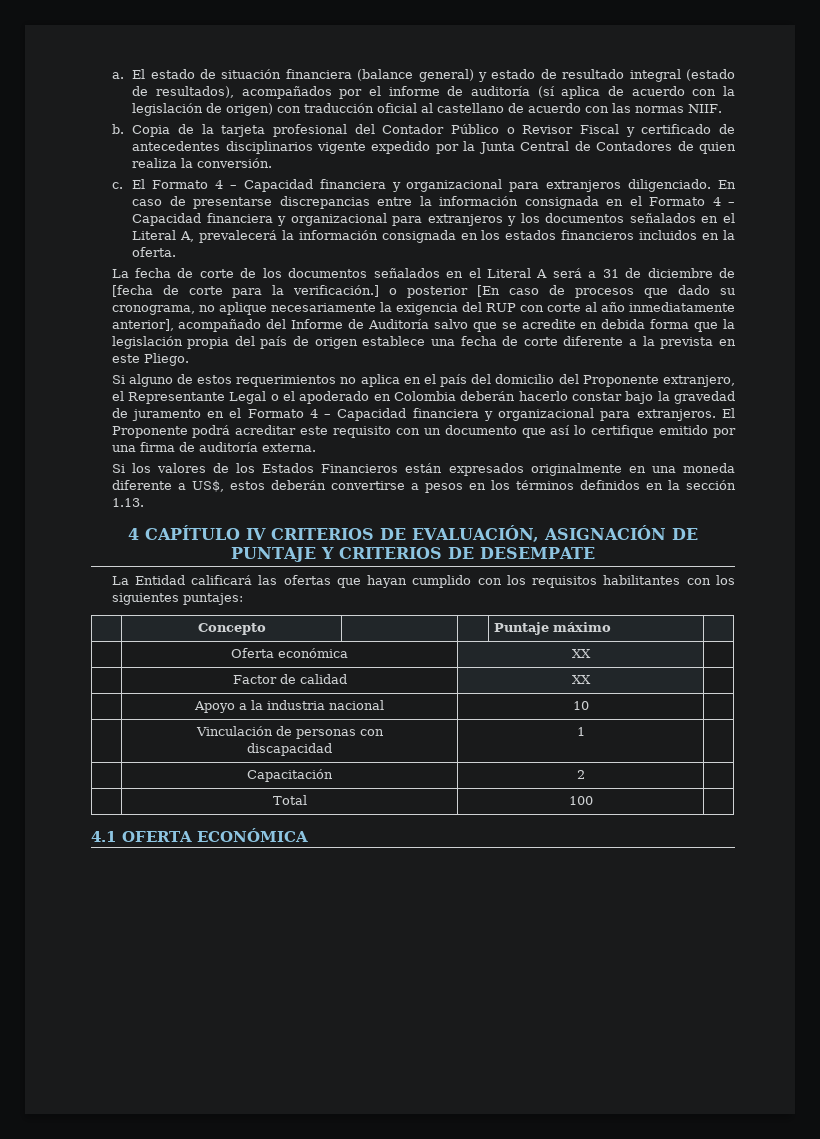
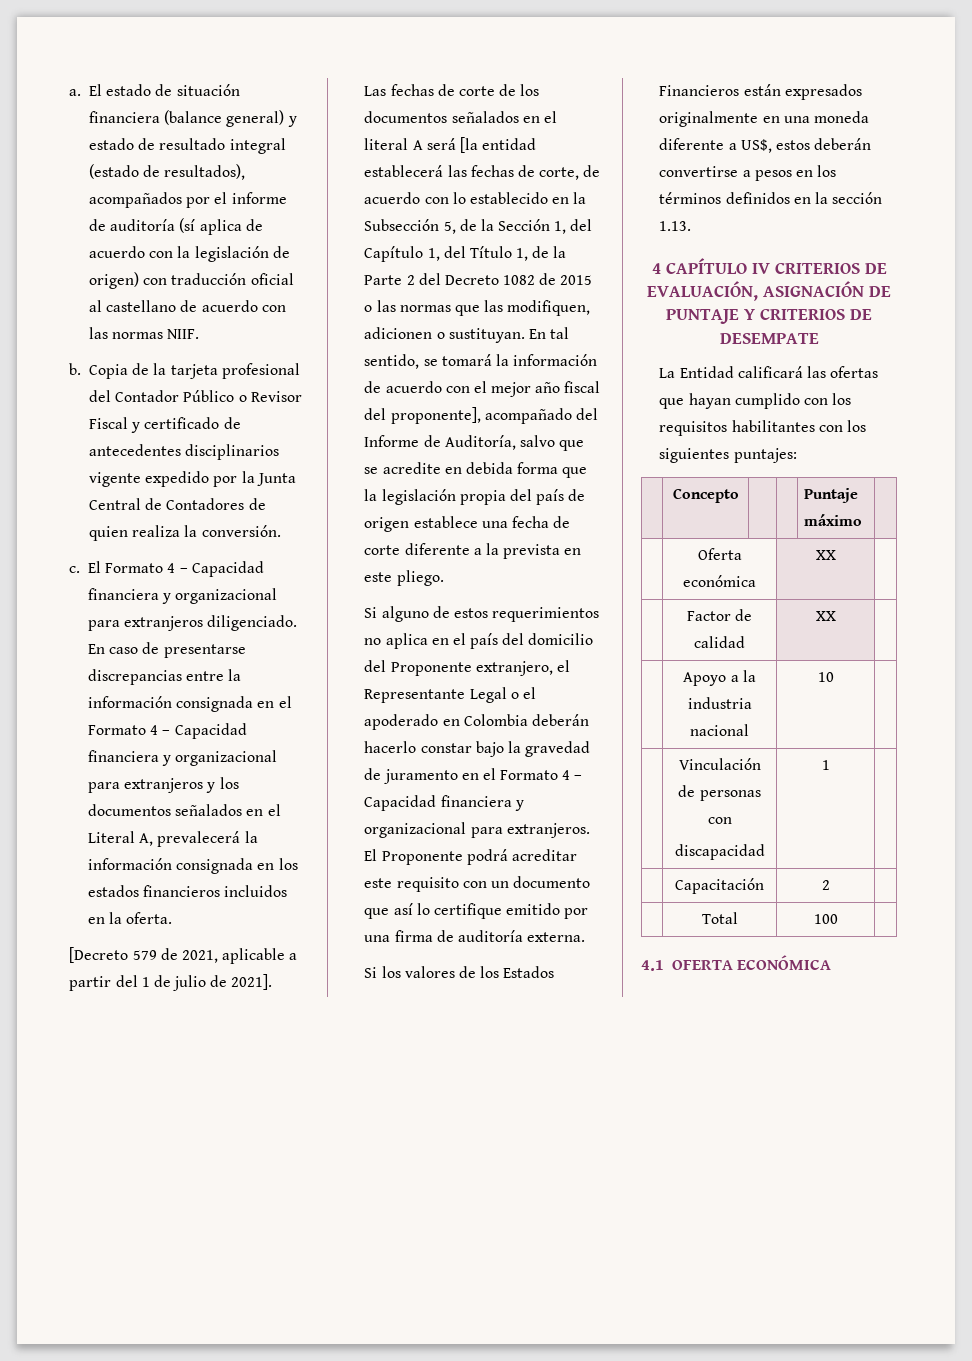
[111,268,172,278] La fecha -> [69,947,298,964] [69,974,273,991] [364,84,434,96] [Decreto 579 de 2021, aplicable a partir del 1 de julio de 2021]. // Las fechas
[486,268,531,278] Literal -> [364,138,409,150] literal
[588,268,736,278] [111,285,735,298] [111,302,736,315] [111,319,174,331] a 31 de diciembre de [fecha de corte para la verificación.] o posterior [En caso de procesos que dado su cronograma, no aplique necesariamente la exigencia del RUP con corte al año inmediatamente anterior], -> [459,137,537,153] [364,165,601,180] [364,192,587,204] [364,219,593,234] [364,246,567,262] [364,273,593,285] [364,300,591,316] [364,327,570,343] [364,354,598,369] [364,381,601,397] [364,407,481,424] [la entidad establecerá las fechas de corte, de acuerdo con lo establecido en la Subsección 5, de la Sección 1, del Capítulo 1, del Título 1, de la Parte 2 del Decreto 1082 de 2015 o las normas que las modifiquen, adicionen o sustituyan. En tal sentido, se tomará la información de acuerdo con el mejor año fiscal del proponente],
[368,319,430,329] Auditoría -> [444,435,516,450] Auditoría,
[143,353,189,366] Pliego. -> [396,570,444,586] pliego.

